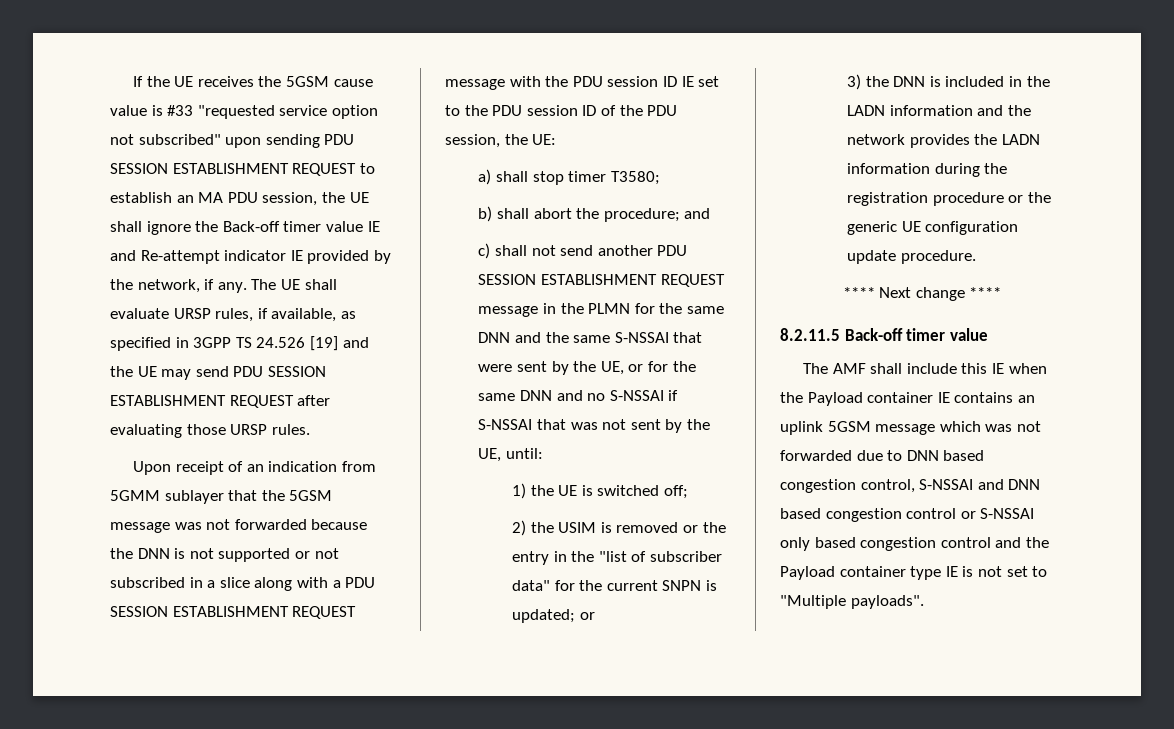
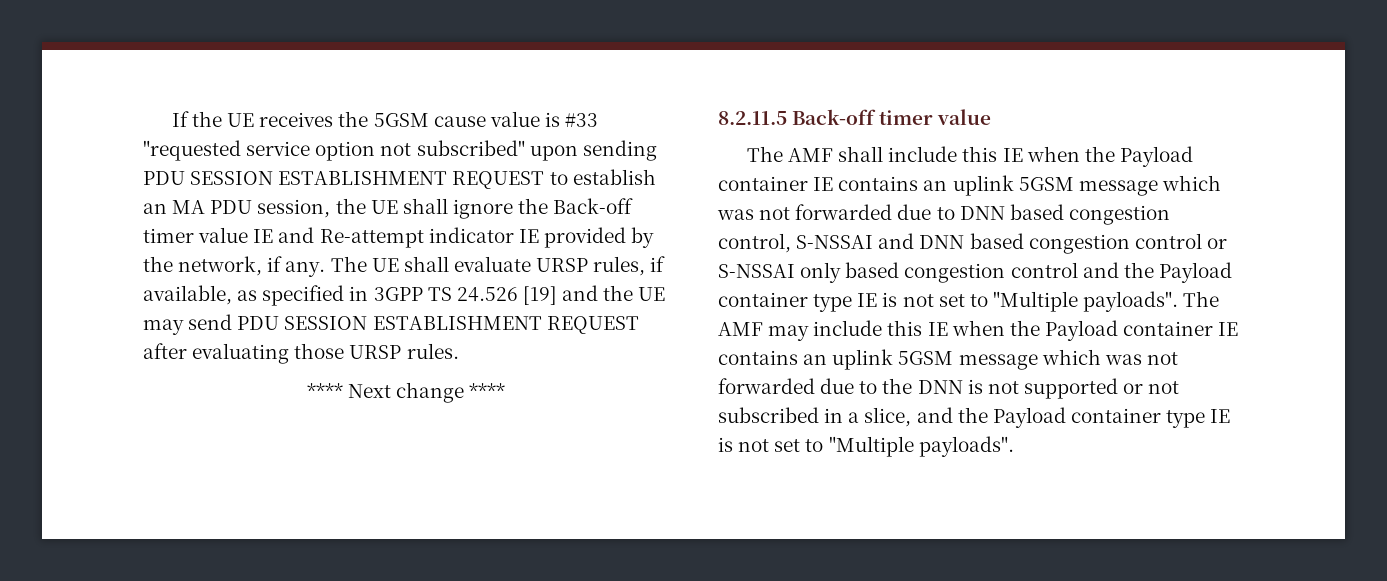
[133,461,377,475] [110,490,333,504] [110,519,368,533] [110,548,339,562] [110,577,376,591] [110,606,357,619] [445,76,720,90] [445,105,678,116] [445,134,557,148] [478,169,660,185] [478,206,711,222] [478,243,688,259] [478,274,725,287] [478,303,725,317] [478,332,703,343] [478,361,696,375] [478,390,679,401] [478,419,711,433] [478,448,544,462] [511,483,688,499] [511,520,726,536] [511,551,722,565] [511,580,717,591] [511,609,595,623] [846,74,1050,90] [846,105,1031,116] [846,134,1040,148] [846,163,1008,177] [846,192,1051,206] [846,221,1019,235] [846,250,976,264] // Upon receipt of an indication from 5GMM sublayer that the 5GSM message was not forwarded because the DNN is not supported or not subscribed in a slice along with a PDU SESSION ESTABLISHMENT REQUEST message with the PDU session ID IE set to the PDU session ID of the PDU session, the UE: // a) shall stop timer T3580; // b) shall abort the procedure; and // c) shall not send another PDU SESSION ESTABLISHMENT REQUEST message in the PLMN for the same DNN and the same S-NSSAI that were sent by the UE, or for the same DNN and no S-NSSAI if S-NSSAI that was not sent by the UE, until: // 1) the UE is switched off; // 2) the USIM is removed or the entry in the "list of subscriber data" for the current SNPN is updated; or // 3) the DNN is included in the LADN information and the network provides the LADN information during the registration procedure or the generic UE configuration update procedure. -> (459, 351) none
(924, 602) none -> [1183,291,1220,307] [718,320,1239,341] [718,349,1178,370] [718,378,1180,399] [718,407,1231,428] [718,436,1014,457] The AMF may include this IE when the Payload container IE contains an uplink 5GSM message which was not forwarded due to the DNN is not supported or not subscribed in a slice, and the Payload container type IE is not set to "Multiple payloads".

